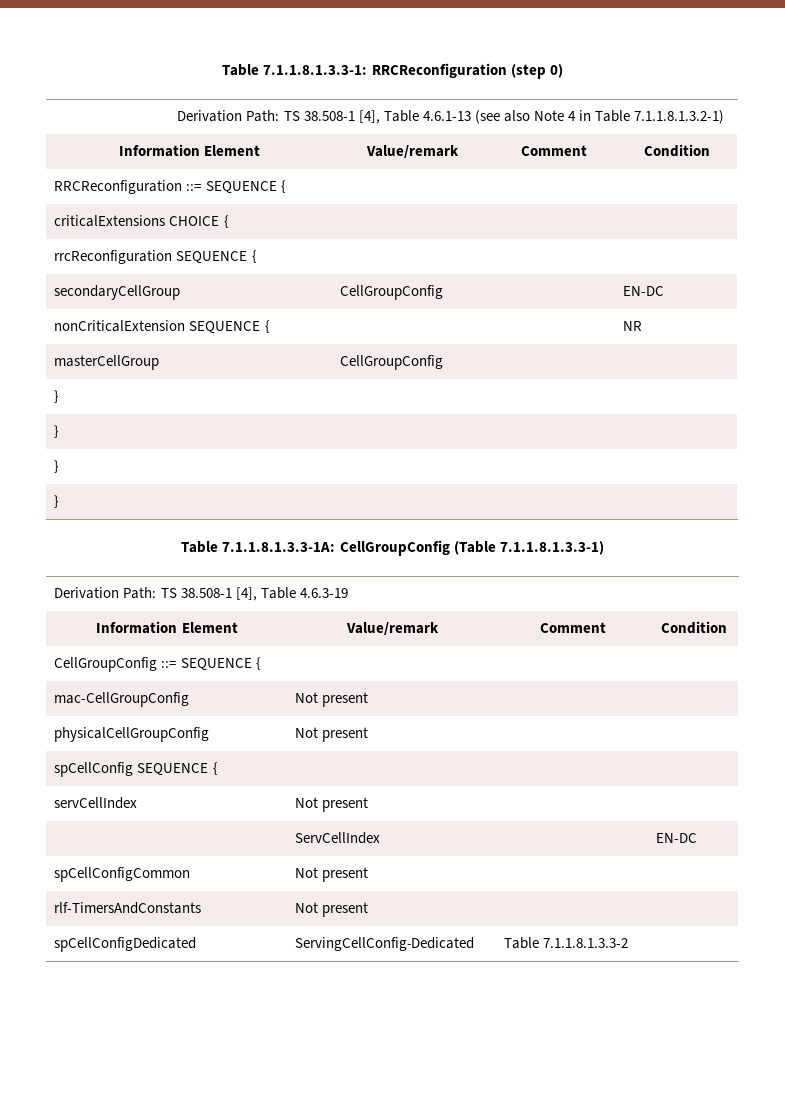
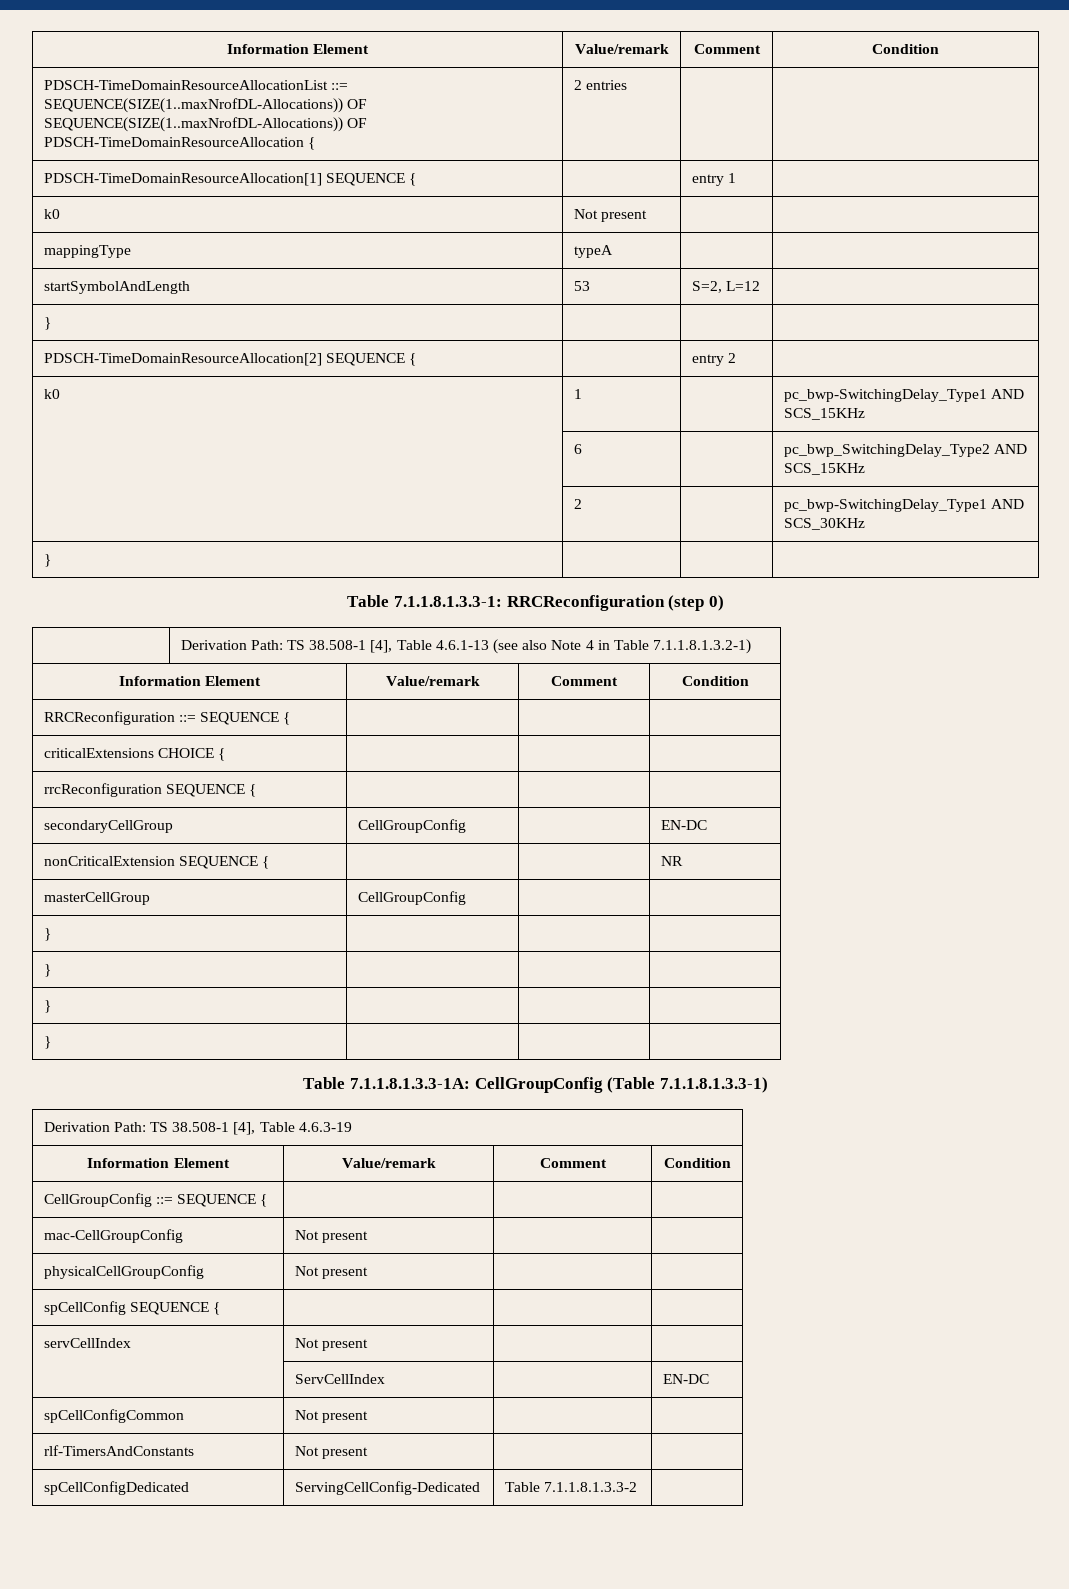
(222, 70) none -> [226,44,370,54] [574,44,669,54] [693,44,761,54] [872,44,939,54] [43,80,348,90] [43,98,367,113] [43,117,367,132] [43,137,315,150] [573,80,627,90] [43,173,417,186] [691,173,736,186] [43,209,60,219] [573,209,647,222] [43,245,131,258] [573,245,613,258] [43,281,190,294] [573,281,590,291] [691,281,760,293] [43,317,51,330] [43,353,417,366] [691,353,736,366] [43,389,60,399] [573,389,582,399] [783,389,1024,402] [783,408,865,420] [573,444,582,454] [783,444,1027,457] [783,463,865,475] [573,499,582,509] [783,499,1024,512] [783,518,865,530] [43,554,51,567] Information Element | Value/remark | Comment | Condition // PDSCH-TimeDomainResourceAllocationList ::= SEQUENCE(SIZE(1..maxNrofDL-Allocations)) OF SEQUENCE(SIZE(1..maxNrofDL-Allocations)) OF PDSCH-TimeDomainResourceAllocation { | 2 entries | | // PDSCH-TimeDomainResourceAllocation[1] SEQUENCE { | | entry 1 | // k0 | Not present | | // mappingType | typeA | | // startSymbolAndLength | 53 | S=2, L=12 | // } | | | // PDSCH-TimeDomainResourceAllocation[2] SEQUENCE { | | entry 2 | // k0 | 1 | | pc_bwp-SwitchingDelay_Type1 AND SCS_15KHz // | 6 | | pc_bwp_SwitchingDelay_Type2 AND SCS_15KHz // | 2 | | pc_bwp-SwitchingDelay_Type1 AND SCS_30KHz // } | | | //

